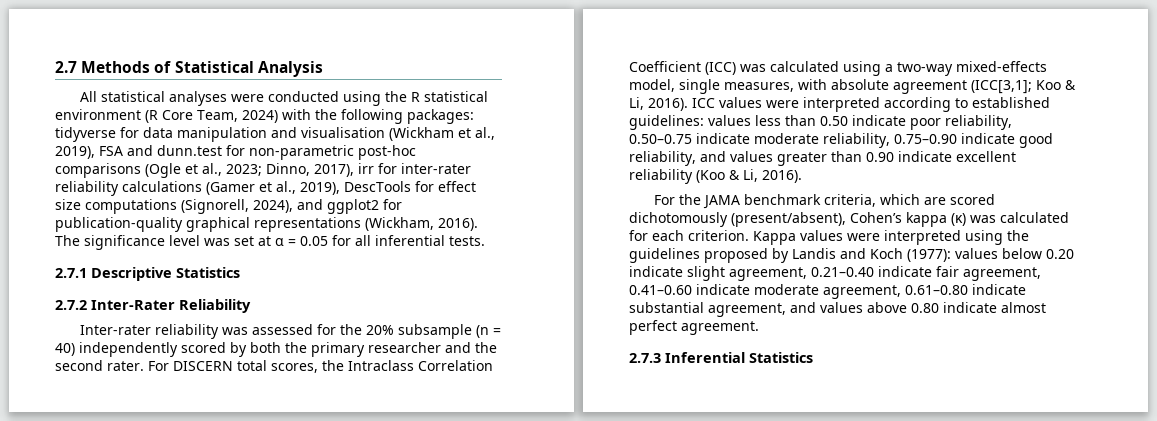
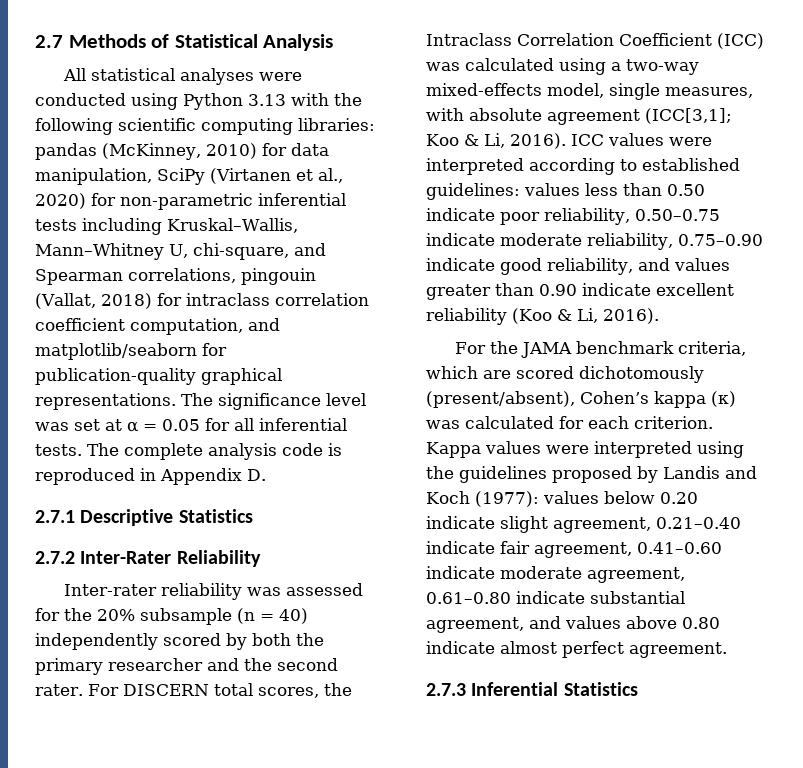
[384,91,488,102] [55,109,474,124] [55,127,495,142] [55,145,416,160] [55,163,471,178] [55,181,476,196] [55,199,402,214] [55,217,478,232] the R statistical environment (R Core Team, 2024) with the following packages: tidyverse for data manipulation and visualisation (Wickham et al., 2019), FSA and dunn.test for non-parametric post-hoc comparisons (Ogle et al., 2023; Dinno, 2017), irr for inter-rater reliability calculations (Gamer et al., 2019), DescTools for effect size computations (Signorell, 2024), and ggplot2 for publication-quality graphical representations (Wickham, 2016). -> [183,93,362,110] [35,118,375,135] [35,143,329,160] [35,168,343,185] [35,193,346,210] [35,218,298,235] [35,243,326,260] [35,268,316,285] [35,293,369,309] [35,318,280,335] [35,343,227,360] [35,368,282,385] [35,393,176,410] Python 3.13 with the following scientific computing libraries: pandas (McKinney, 2010) for data manipulation, SciPy (Virtanen et al., 2020) for non-parametric inferential tests including Kruskal–Wallis, Mann–Whitney U, chi-square, and Spearman correlations, pingouin (Vallat, 2018) for intraclass correlation coefficient computation, and matplotlib/seaborn for publication-quality graphical representations.
(485, 241) none -> [87,443,342,460] [35,468,266,485] The complete analysis code is reproduced in Appendix D.

